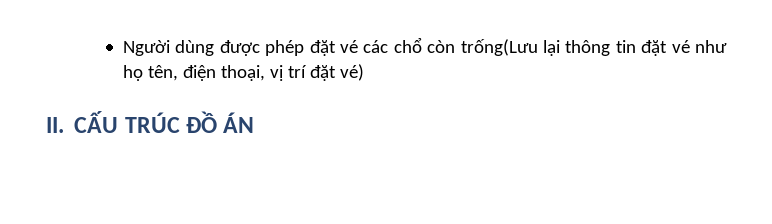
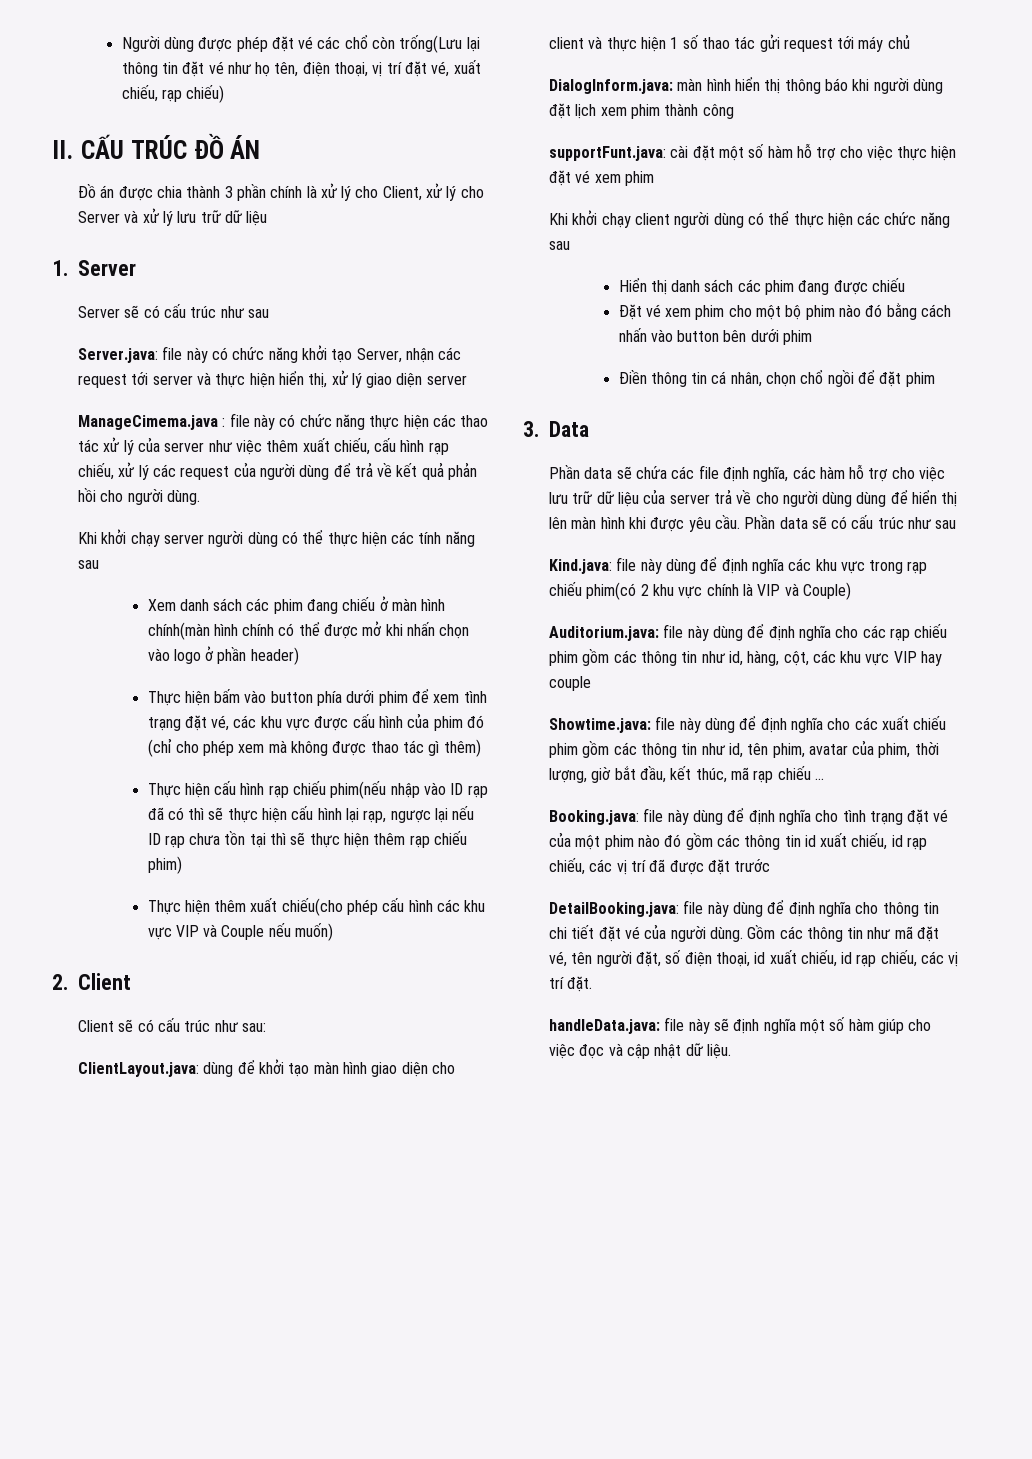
[339,64,364,81] vé) -> [431,60,481,77] [121,85,225,103] vé, xuất chiếu, rạp chiếu)
(255, 122) none -> [77,183,484,201] [77,208,268,226] [52,260,136,276] [77,304,269,318] [77,345,462,363] [77,370,467,388] [77,413,489,430] [77,437,449,455] [77,462,478,480] [77,488,200,505] [77,529,475,547] [77,560,99,569] [147,596,446,614] [147,621,470,640] [147,646,299,665] [147,688,487,706] [147,713,485,731] [147,738,481,757] [147,781,488,799] [147,806,475,823] [147,831,468,848] [147,856,182,874] [147,898,486,916] [147,923,334,941] [52,973,131,990] [77,1018,266,1032] [77,1059,455,1077] [548,34,910,52] [548,76,943,94] [548,103,734,119] [548,143,957,161] [548,170,654,186] [548,210,950,228] [548,241,570,250] [618,277,906,295] [618,303,952,320] [618,328,813,345] [618,369,935,387] [523,421,589,437] [548,464,946,482] [548,489,958,507] [548,515,957,532] [548,556,928,574] [548,582,851,600] [548,623,948,641] [548,649,943,666] [548,676,591,691] [548,715,947,733] [548,740,939,758] [548,766,824,783] [548,807,949,825] [548,832,928,850] [548,858,771,875] [548,899,939,917] [548,924,940,942] [548,950,959,967] [548,976,593,992] [548,1017,932,1034] [548,1043,731,1059] // Đồ án được chia thành 3 phần chính là xử lý cho Client, xử lý cho Server và xử lý lưu trữ dữ liệu // 1. Server // Server sẽ có cấu trúc như sau // Server.java: file này có chức năng khởi tạo Server, nhận các request tới server và thực hiện hiển thị, xử lý giao diện server // ManageCimema.java : file này có chức năng thực hiện các thao tác xử lý của server như việc thêm xuất chiếu, cấu hình rạp chiếu, xử lý các request của người dùng để trả về kết quả phản hồi cho người dùng. // Khi khởi chạy server người dùng có thể thực hiện các tính năng sau // Xem danh sách các phim đang chiếu ở màn hình chính(màn hình chính có thể được mở khi nhấn chọn vào logo ở phần header) // Thực hiện bấm vào button phía dưới phim để xem tình trạng đặt vé, các khu vực được cấu hình của phim đó (chỉ cho phép xem mà không được thao tác gì thêm) // Thực hiện cấu hình rạp chiếu phim(nếu nhập vào ID rạp đã có thì sẽ thực hiện cấu hình lại rạp, ngược lại nếu ID rạp chưa tồn tại thì sẽ thực hiện thêm rạp chiếu phim) // Thực hiện thêm xuất chiếu(cho phép cấu hình các khu vực VIP và Couple nếu muốn) // 2. Client // Client sẽ có cấu trúc như sau: // ClientLayout.java: dùng để khởi tạo màn hình giao diện cho client và thực hiện 1 số thao tác gửi request tới máy chủ // DialogInform.java: màn hình hiển thị thông báo khi người dùng đặt lịch xem phim thành công // supportFunt.java: cài đặt một số hàm hỗ trợ cho việc thực hiện đặt vé xem phim // Khi khởi chạy client người dùng có thể thực hiện các chức năng sau // Hiển thị danh sách các phim đang được chiếu // Đặt vé xem phim cho một bộ phim nào đó bằng cách nhấn vào button bên dưới phim // Điền thông tin cá nhân, chọn chổ ngồi để đặt phim // 3. Data // Phần data sẽ chứa các file định nghĩa, các hàm hỗ trợ cho việc lưu trữ dữ liệu của server trả về cho người dùng dùng để hiển thị lên màn hình khi được yêu cầu. Phần data sẽ có cấu trúc như sau // Kind.java: file này dùng để định nghĩa các khu vực trong rạp chiếu phim(có 2 khu vực chính là VIP và Couple) // Auditorium.java: file này dùng để định nghĩa cho các rạp chiếu phim gồm các thông tin như id, hàng, cột, các khu vực VIP hay couple // Showtime.java: file này dùng để định nghĩa cho các xuất chiếu phim gồm các thông tin như id, tên phim, avatar của phim, thời lượng, giờ bắt đầu, kết thúc, mã rạp chiếu … // Booking.java: file này dùng để định nghĩa cho tình trạng đặt vé của một phim nào đó gồm các thông tin id xuất chiếu, id rạp chiếu, các vị trí đã được đặt trước // DetailBooking.java: file này dùng để định nghĩa cho thông tin chi tiết đặt vé của người dùng. Gồm các thông tin như mã đặt vé, tên người đặt, số điện thoại, id xuất chiếu, id rạp chiếu, các vị trí đặt. // handleData.java: file này sẽ định nghĩa một số hàm giúp cho việc đọc và cập nhật dữ liệu.

